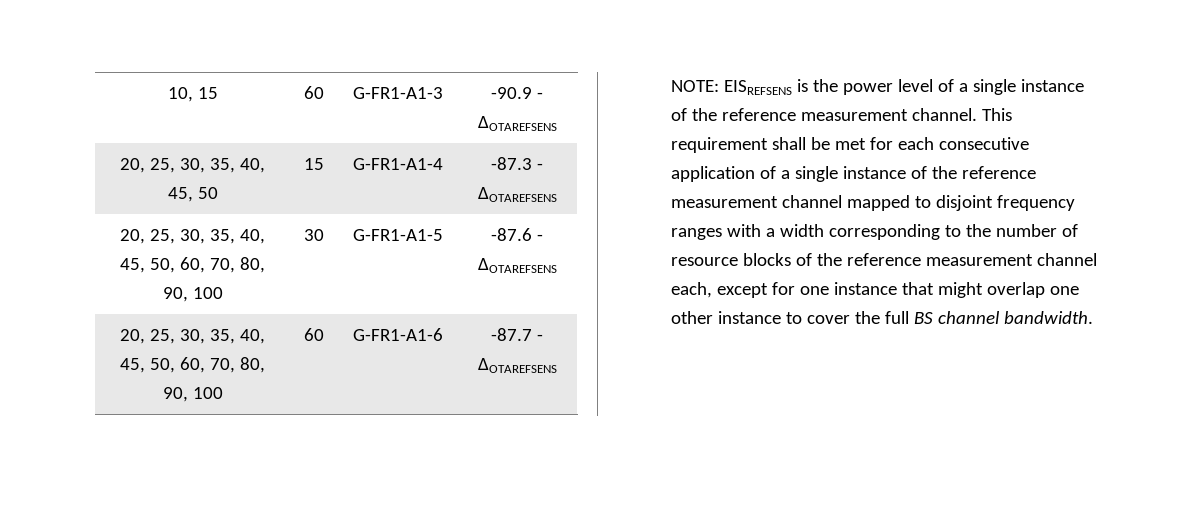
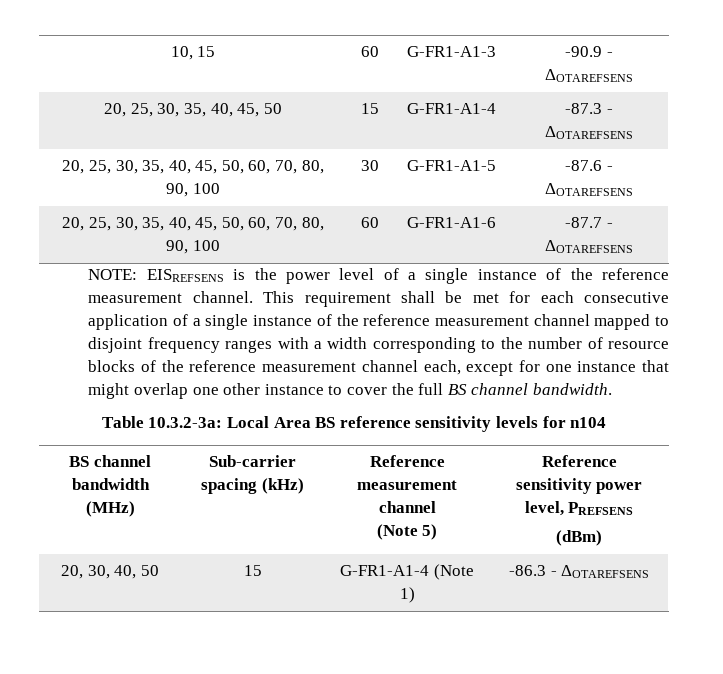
(1094, 317) none -> [101,416,607,432] [69,455,151,467] [71,478,150,490] [85,501,135,517] [209,455,296,467] [201,478,304,494] [369,455,445,467] [357,480,457,490] [378,501,436,513] [376,524,438,540] [541,455,617,467] [515,478,643,494] [524,501,634,516] [556,530,602,546] [61,565,159,579] [243,565,262,576] [340,564,474,580] [399,587,415,603] [508,565,650,578] // Table 10.3.2-3a: Local Area BS reference sensitivity levels for n104 // BS channel bandwidth (MHz) | Sub-carrier spacing (kHz) | Reference measurement channel // (Note 5) | Reference sensitivity power level, PREFSENS // (dBm) // 20, 30, 40, 50 | 15 | G-FR1-A1-4 (Note 1) | -86.3 - ΔOTAREFSENS

